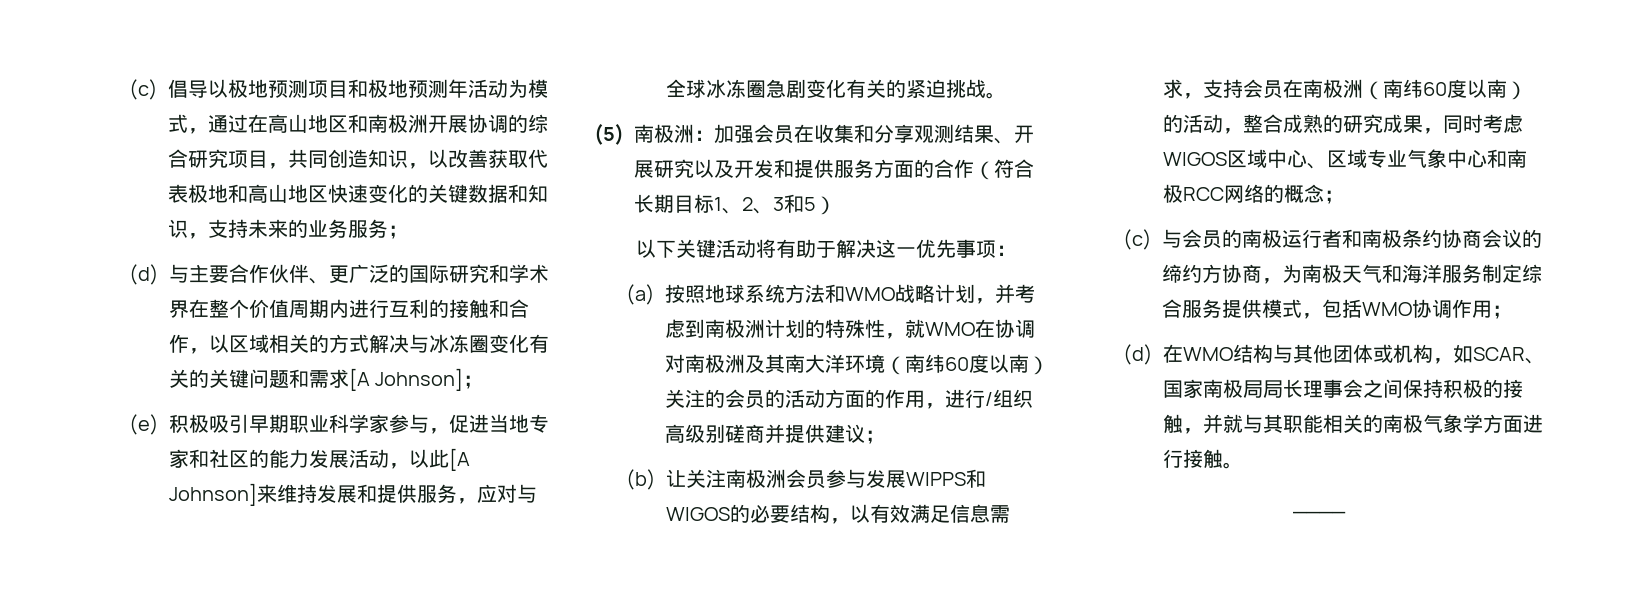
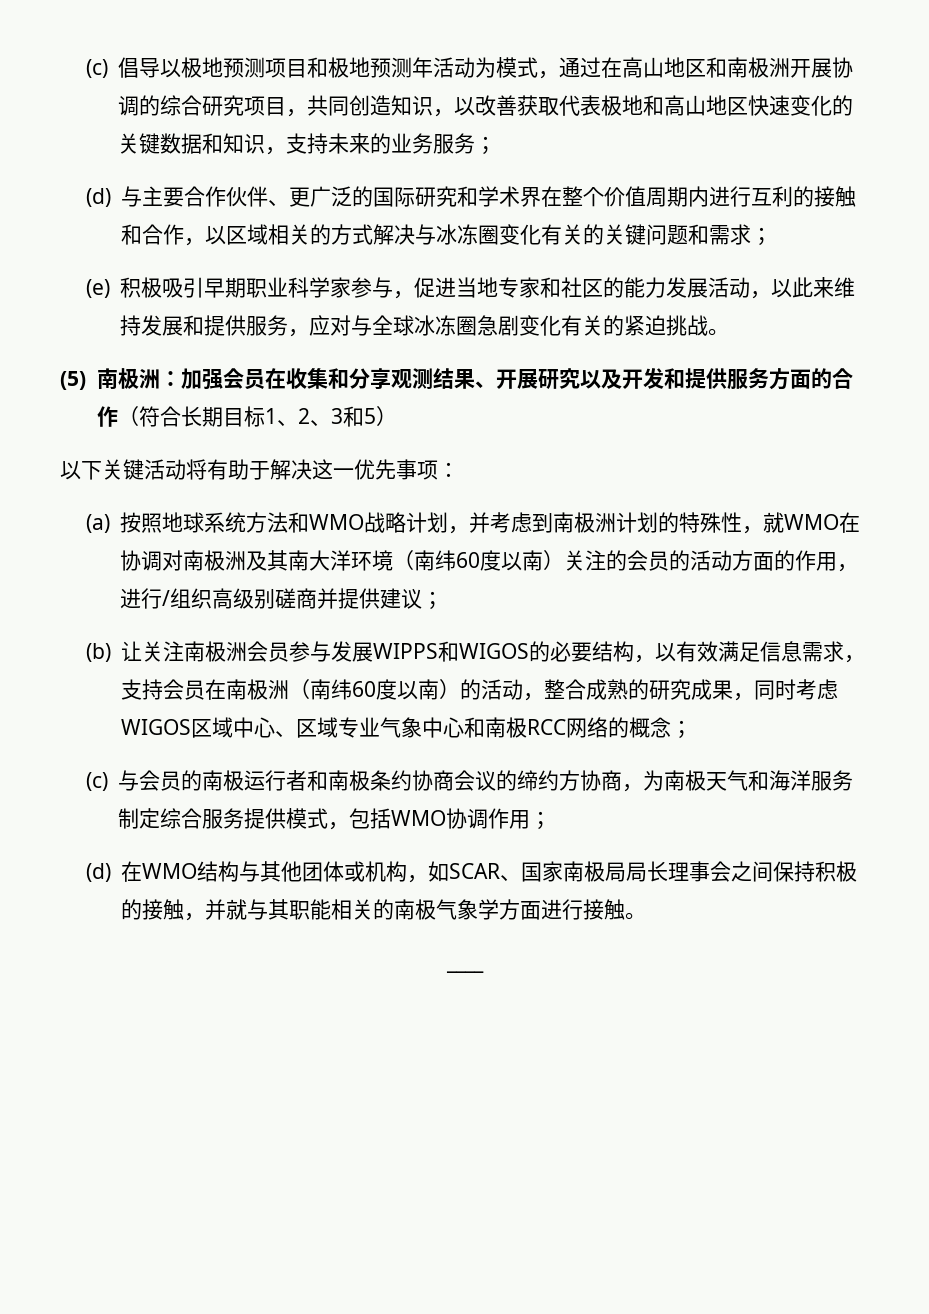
[348,368,464,391] [A Johnson] -> (752, 234) none
[448,448,470,471] [168,483,257,506] [A Johnson] -> (814, 287) none

